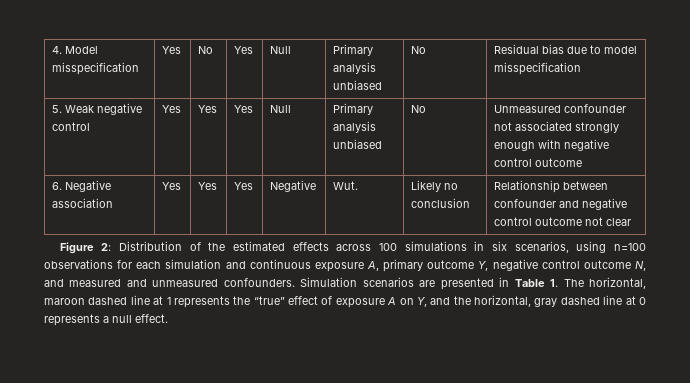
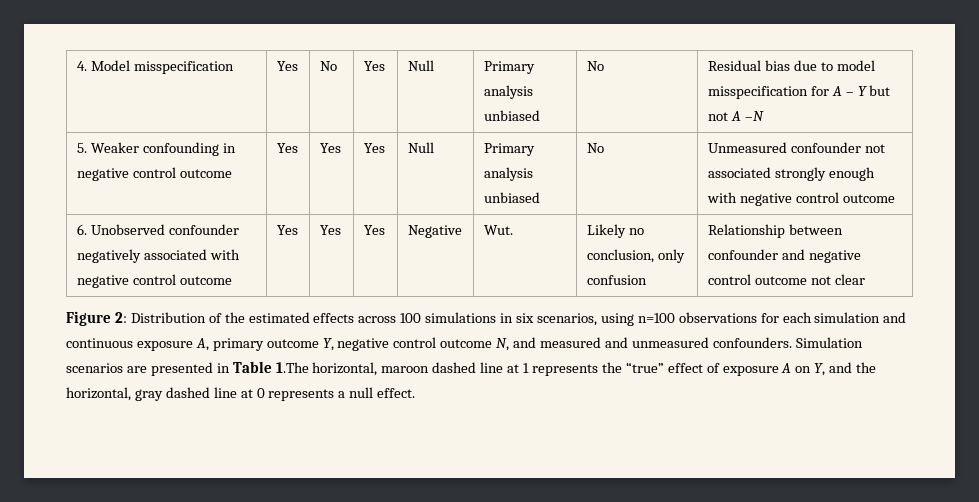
[51,103,142,115] [51,122,90,131] // 5. Weak negative control -> [810,85,891,96] [707,111,764,121] [76,142,236,156] [76,167,232,181] for A – Y but not A –N // 5. Weaker confounding in negative control outcome
[64,180,111,192] [51,198,113,208] Negative association -> [90,224,239,235] [76,249,240,263] [76,274,232,288] Unobserved confounder negatively associated with negative control outcome
[410,198,470,208] conclusion -> [586,249,685,263] [586,275,647,285] conclusion, only confusion
[550,279,584,287] 1. The -> [275,362,309,373] 1.The

